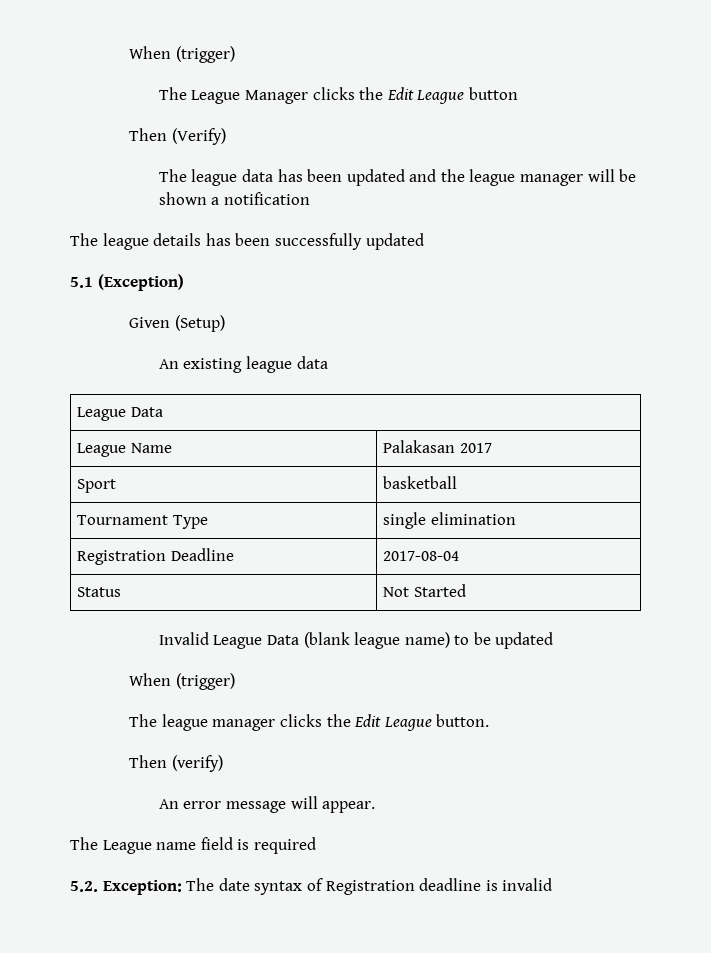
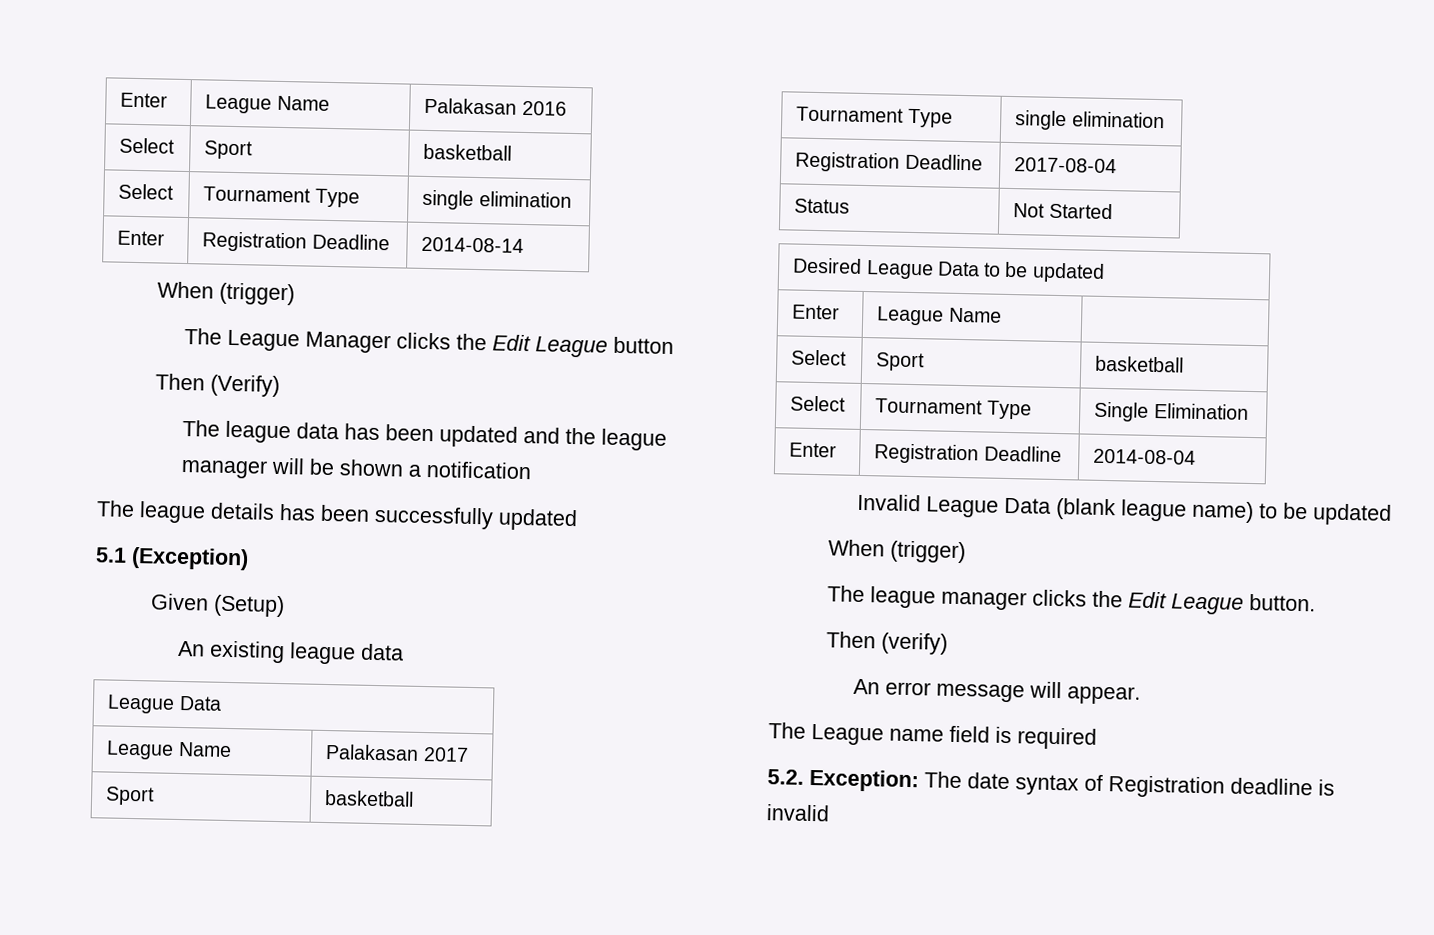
(129, 52) none -> [120,92,169,108] [205,94,330,114] [424,97,567,116] [119,137,176,154] [204,140,254,160] [423,143,513,161] [118,183,175,200] [203,186,360,208] [422,189,572,210] [117,230,166,246] [202,231,390,253] [421,236,525,253] Enter | League Name | Palakasan 2016 // Select | Sport | basketball // Select | Tournament Type | single elimination // Enter | Registration Deadline | 2014-08-14 //
(466, 590) none -> [793,257,1105,283] [792,304,841,320] [876,306,1002,326] [791,349,848,366] [876,352,926,372] [1095,355,1185,373] [790,395,847,412] [875,398,1032,420] [1094,401,1249,422] [789,442,838,458] [874,443,1062,465] [1093,448,1197,465] // Desired League Data to be updated // Enter | League Name | // Select | Sport | basketball // Select | Tournament Type | Single Elimination // Enter | Registration Deadline | 2014-08-04

